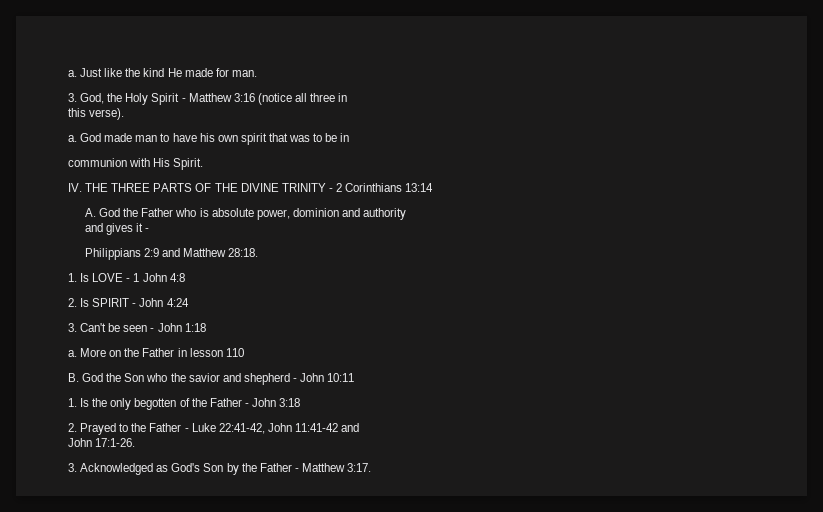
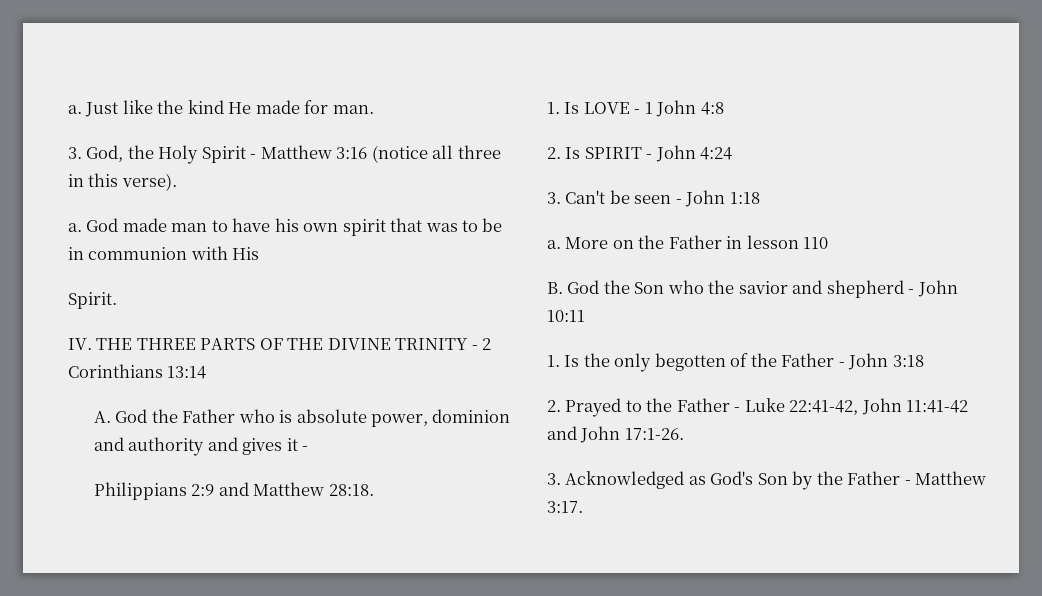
(348, 97) // -> (84, 180) none
(350, 137) // -> (84, 253) none
(171, 162) none -> (260, 253) //
(407, 214) // -> (205, 446) none
(360, 427) // -> (577, 433) none

